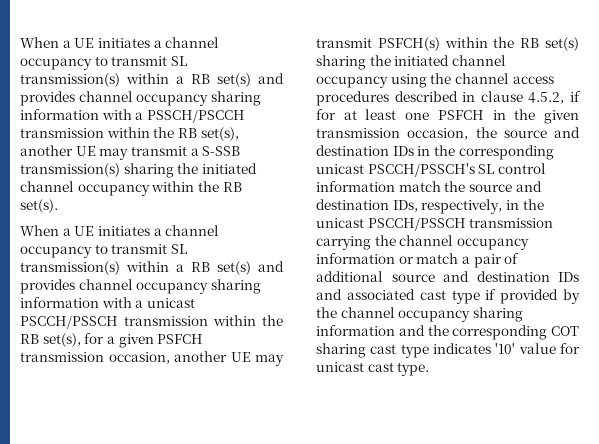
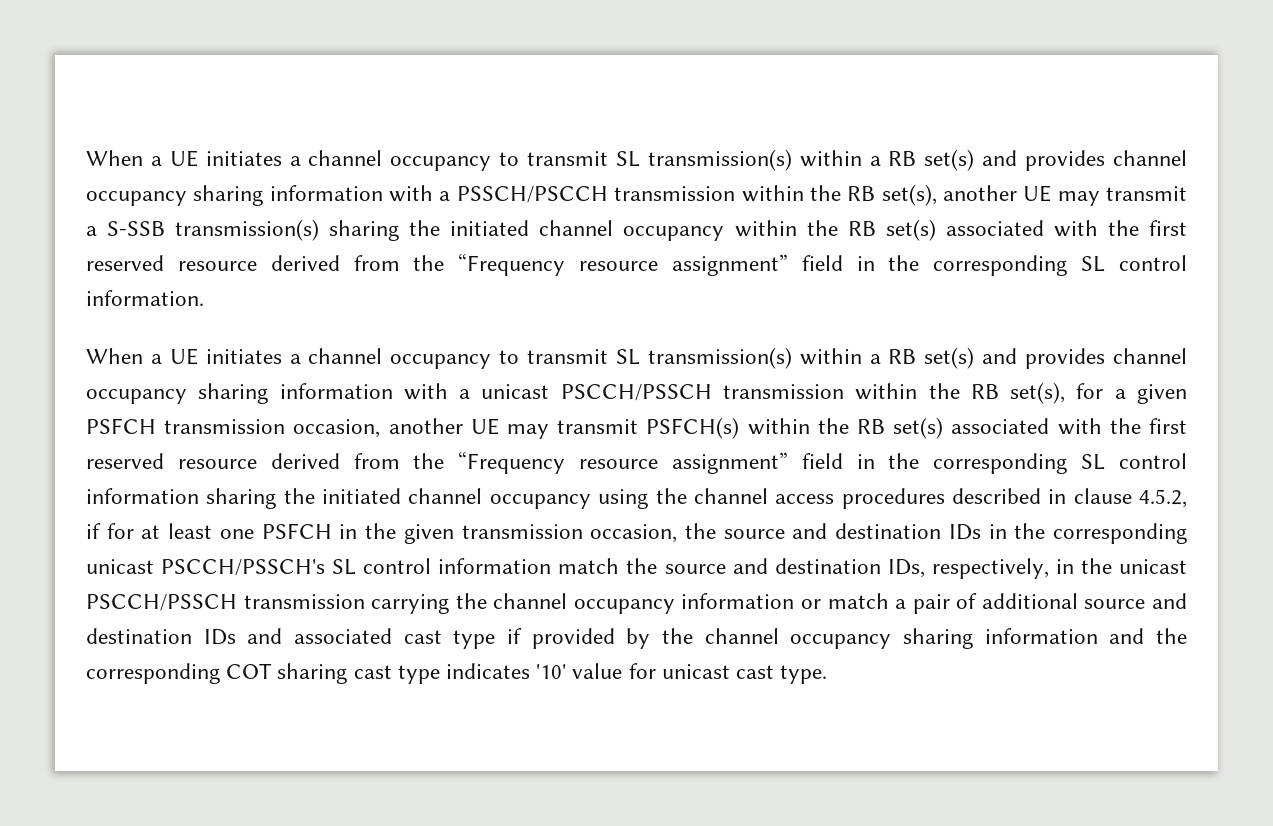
[20,199,58,213] set(s). -> [885,219,1187,241] [86,253,1187,276] [86,290,204,306] set(s) associated with the first reserved resource derived from the “Frequency resource assignment” field in the corresponding SL control information.
(579, 44) none -> [951,418,1188,435] [86,451,1187,474] [86,488,199,504] associated with the first reserved resource derived from the “Frequency resource assignment” field in the corresponding SL control information

